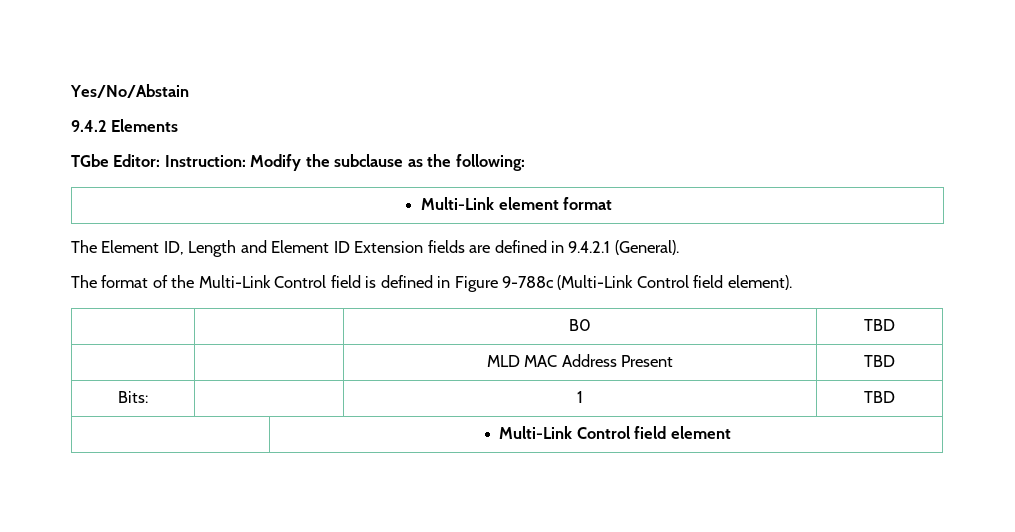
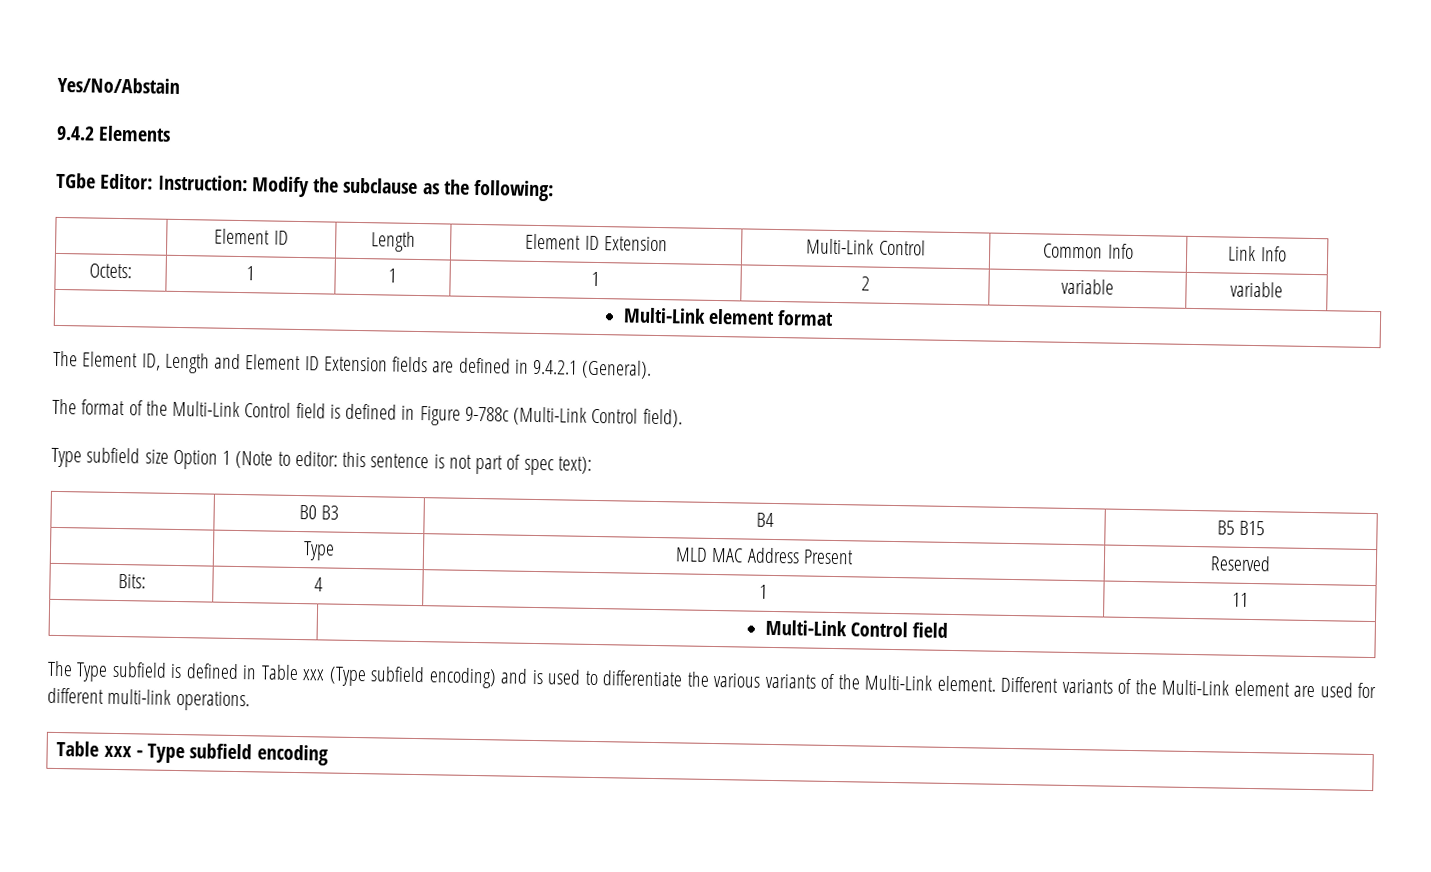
(525, 162) none -> [214,228,289,245] [371,231,416,252] [525,233,668,252] [806,238,926,256] [1043,243,1134,259] [1228,245,1287,262] [89,263,132,279] [246,266,255,281] [388,268,397,283] [591,271,600,287] [860,276,870,291] [1061,278,1114,295] [1230,281,1283,298] // | Element ID | Length | Element ID Extension | Multi-Link Control | Common Info | Link Info // Octets: | 1 | 1 | 1 | 2 | variable | variable
[693,275,792,290] [569,319,591,331] [864,319,895,331] field element). // | | B0 | TBD // | -> [642,408,683,428] [51,447,592,476] [298,505,340,520] [755,512,774,527] [1216,520,1266,536] [302,541,335,561] field). // Type subfield size Option 1 (Note to editor: this sentence is not part of spec text): // | B0 B3 | B4 | B5 B15 // | Type
[864,355,895,367] TBD -> [1210,555,1271,572] Reserved
[577,391,583,403] [864,391,895,403] [499,426,731,439] | 1 | TBD // | Multi-Link Control field element -> [313,577,323,592] [759,584,768,599] [1231,592,1249,607] [764,619,949,638] [47,660,1376,699] [47,687,250,712] [56,741,328,766] 4 | 1 | 11 // | Multi-Link Control field // The Type subfield is defined in Table xxx (Type subfield encoding) and is used to differentiate the various variants of the Multi-Link element. Different variants of the Multi-Link element are used for different multi-link operations. // Table xxx - Type subfield encoding

